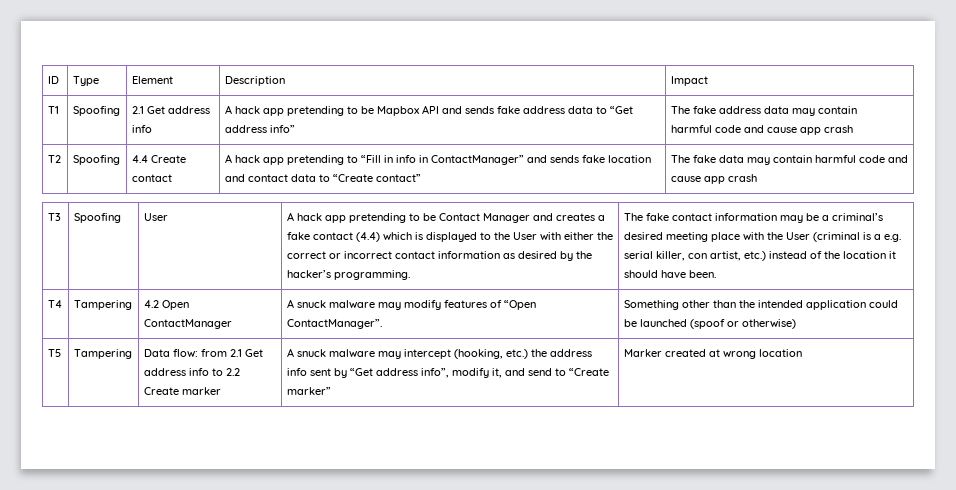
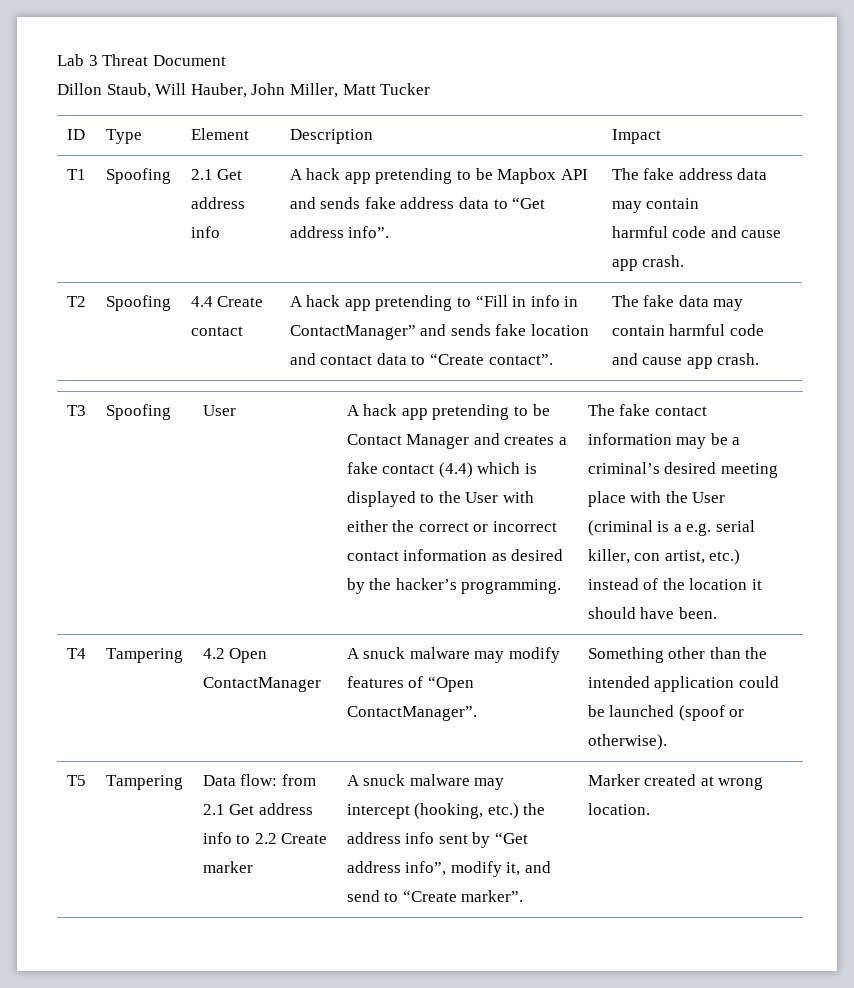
(47, 80) none -> [57,54,226,66] [57,83,431,98] Lab 3 Threat Document // Dillon Staub, Will Hauber, John Miller, Matt Tucker //
[269,125,295,133] info” -> [348,226,390,238] info”.
[823,125,853,133] crash -> [642,255,685,267] crash.
[375,174,421,182] contact” -> [488,354,553,365] contact”.
[727,174,757,182] crash -> [717,353,760,365] crash.
[741,319,796,329] otherwise) -> [587,734,667,750] otherwise).
[286,387,331,395] marker” -> [461,890,524,902] marker”.
[758,349,802,357] location -> [587,803,650,815] location.

